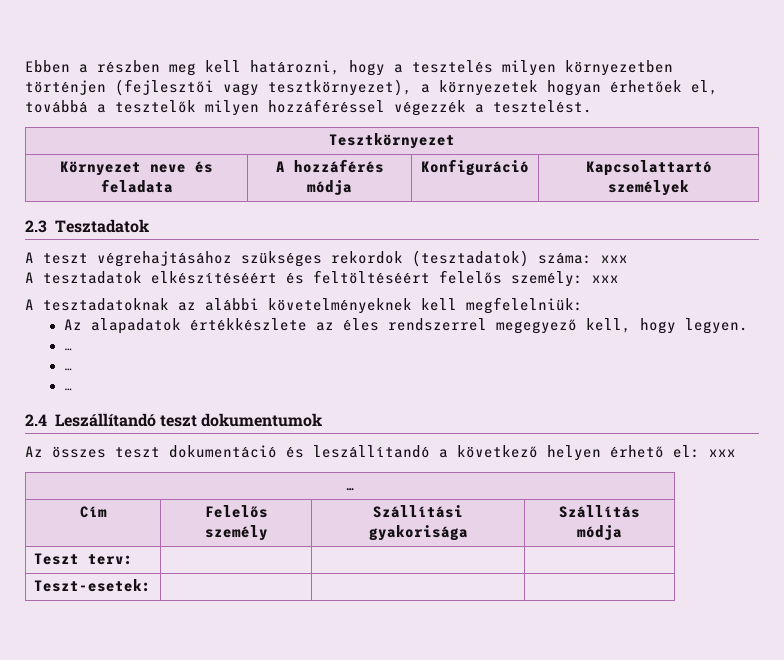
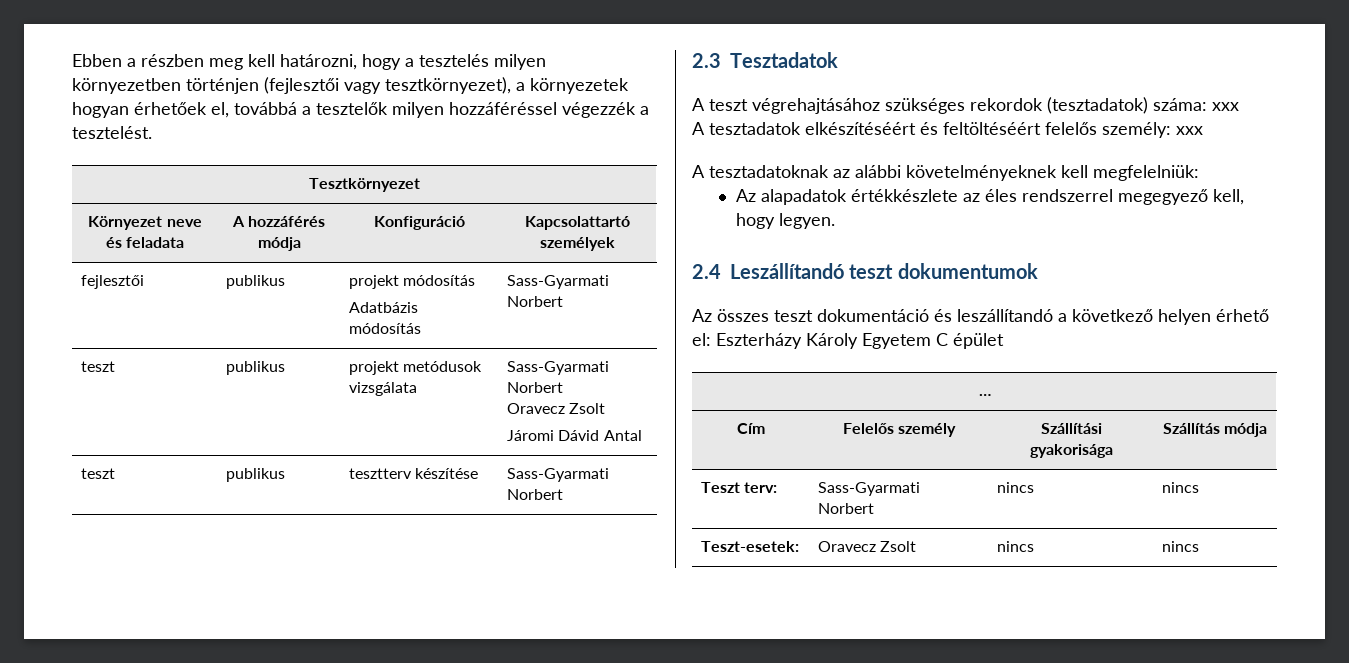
(689, 188) none -> [81,275,145,289] [226,275,286,289] [349,275,476,289] [349,302,419,313] [349,323,422,334] [507,275,610,289] [507,296,564,307] [81,361,116,372] [226,361,286,375] [349,361,483,375] [349,382,418,396] [507,361,610,375] [507,382,564,393] [507,403,606,414] [507,430,642,441] [81,468,116,479] [226,468,286,482] [349,468,479,479] [507,468,610,482] [507,489,564,500] // fejlesztői | publikus | projekt módosítás // Adatbázis módosítás | Sass-Gyarmati Norbert // teszt | publikus | projekt metódusok vizsgálata | Sass-Gyarmati Norbert // Oravecz Zsolt // Járomi Dávid Antal // teszt | publikus | tesztterv készítése | Sass-Gyarmati Norbert
[63,348,73,351] [63,368,73,371] [63,388,73,391] // … // … // … -> (835, 221) none
[709,449,736,457] xxx -> [716,333,1004,349] Eszterházy Károly Egyetem C épület
[33,579,151,592] | | // Teszt-esetek: | | | -> [818,482,921,496] [818,503,875,514] [997,482,1035,493] [1162,482,1200,493] [701,541,800,552] [818,541,917,552] [997,541,1035,552] [1162,541,1200,552] Sass-Gyarmati Norbert | nincs | nincs // Teszt-esetek: | Oravecz Zsolt | nincs | nincs

